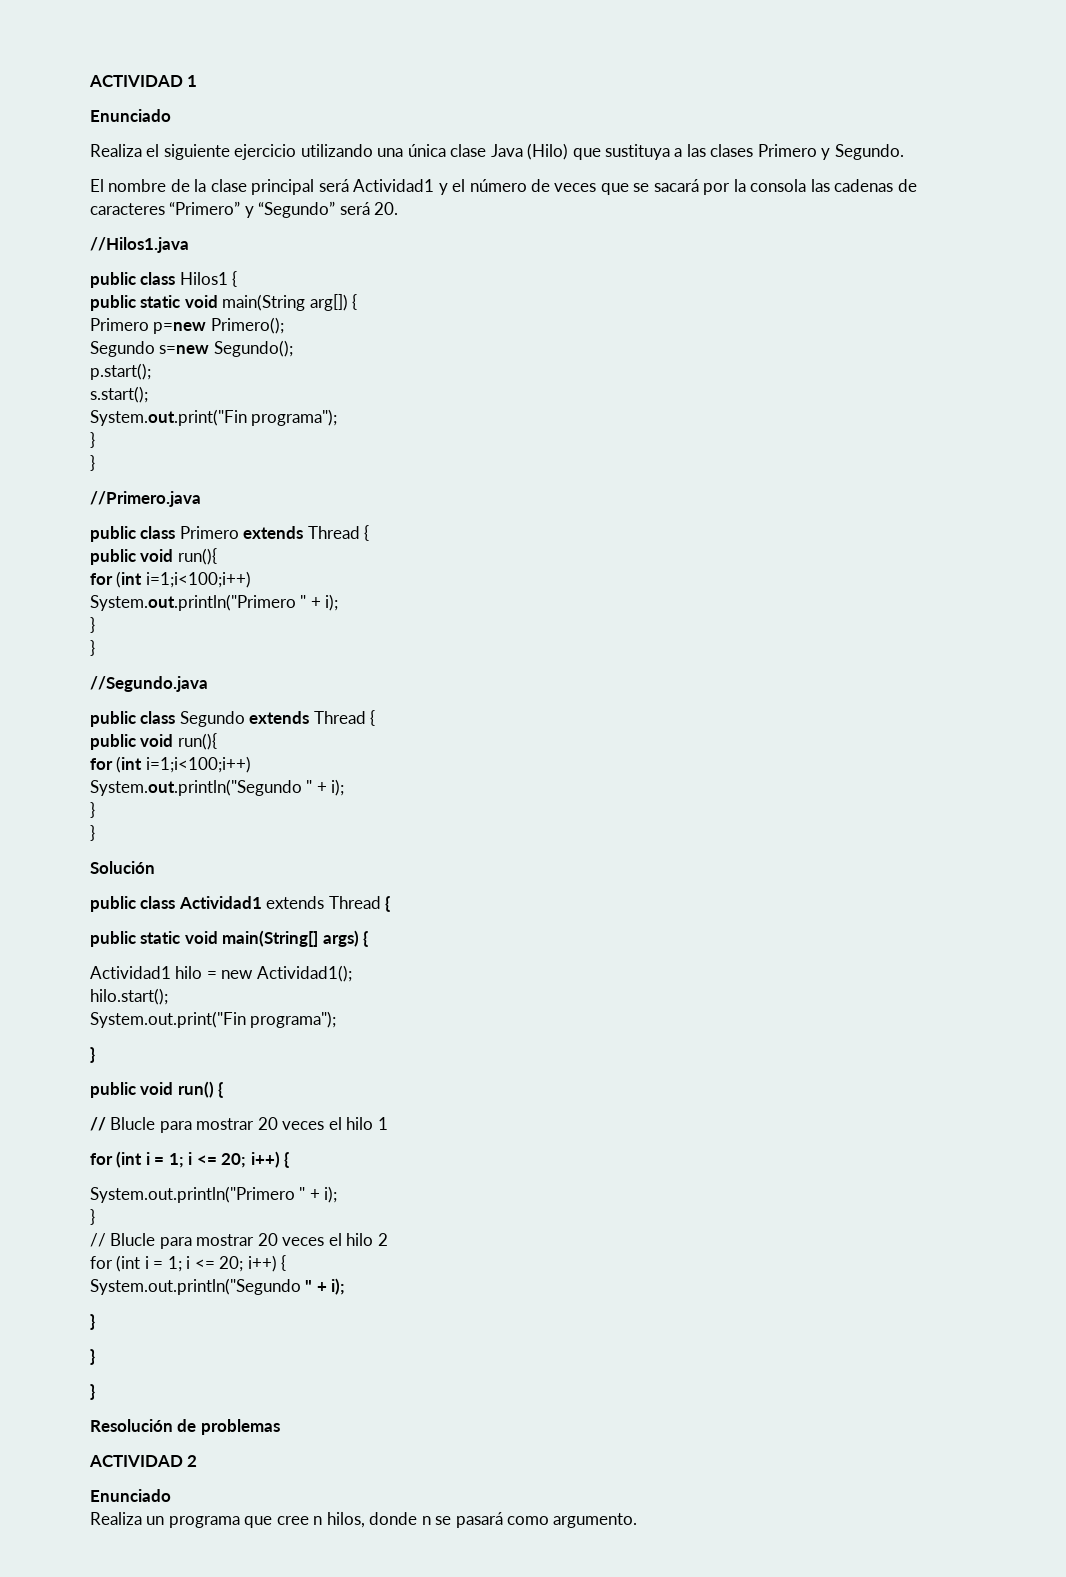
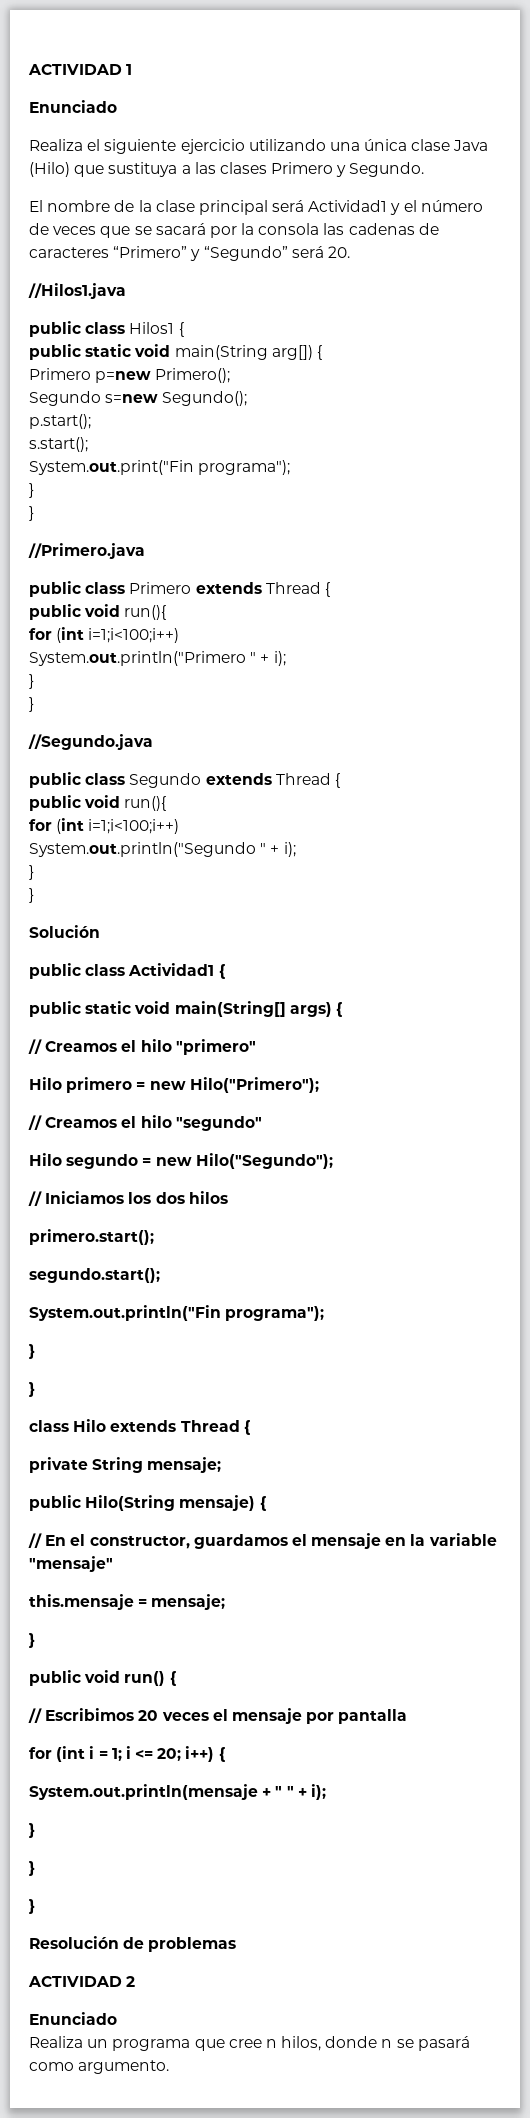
[266,896,381,909] extends Thread -> (215, 969) none
[90,965,352,982] [90,988,168,1005] [90,1011,337,1028] Actividad1 hilo = new Actividad1(); // hilo.start(); // System.out.print("Fin programa"); -> [28,1039,256,1055] [29,1077,319,1093] [28,1115,262,1131] [29,1153,333,1169] [28,1191,228,1206] [29,1229,154,1245] [29,1268,160,1283] [29,1305,325,1321] [29,1344,35,1359] [29,1382,35,1397] [29,1419,250,1435] [29,1457,222,1473] [29,1495,266,1511] [28,1533,497,1549] [29,1556,113,1572] [29,1594,226,1610] // Creamos el hilo "primero" // Hilo primero = new Hilo("Primero"); // // Creamos el hilo "segundo" // Hilo segundo = new Hilo("Segundo"); // // Iniciamos los dos hilos // primero.start(); // segundo.start(); // System.out.println("Fin programa"); // } // } // class Hilo extends Thread { // private String mensaje; // public Hilo(String mensaje) { // // En el constructor, guardamos el mensaje en la variable "mensaje" // this.mensaje = mensaje;
[110,1117,388,1133] Blucle para mostrar 20 veces el hilo 1 -> [45,1708,408,1724] Escribimos 20 veces el mensaje por pantalla
[90,1186,338,1203] [90,1209,95,1225] [90,1233,388,1249] [90,1255,287,1272] [90,1278,301,1295] System.out.println("Primero " + i); // } // // Blucle para mostrar 20 veces el hilo 2 // for (int i = 1; i <= 20; i++) { // System.out.println("Segundo -> [29,1784,283,1800] System.out.println(mensaje + "

